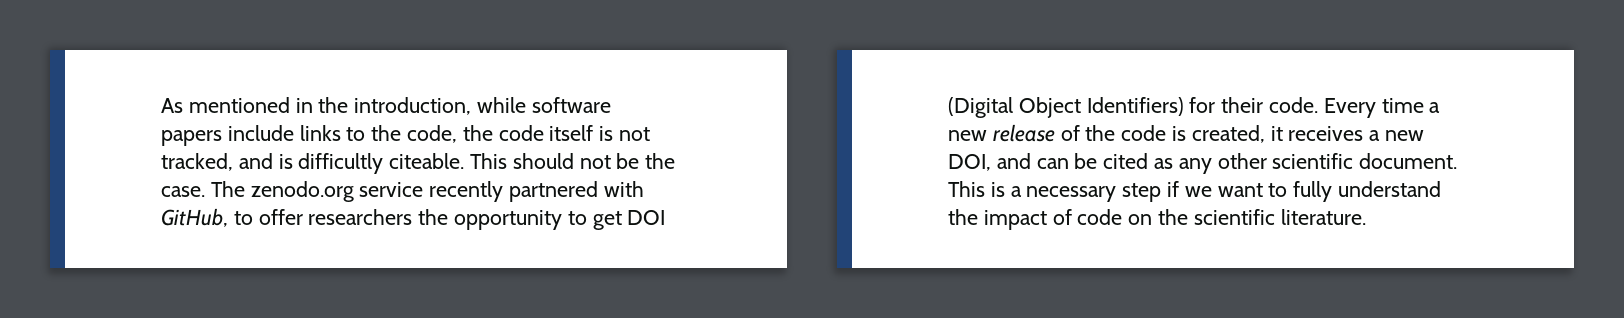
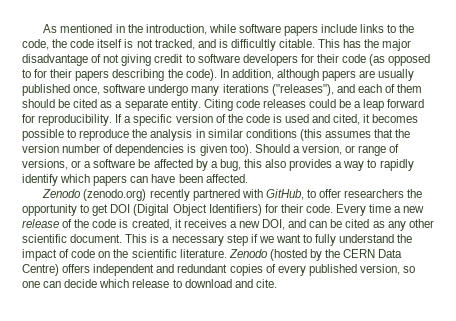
[389,153,676,169] [161,181,424,202] citeable. This should not be the case. The zenodo.org service -> [279,39,412,51] [22,54,431,66] [22,69,415,81] [22,84,423,96] [22,99,425,111] [22,114,419,126] [22,129,411,141] [22,144,400,156] [22,159,414,171] [22,174,248,186] [42,189,147,201] citable. This has the major disadvantage of not giving credit to software developers for their code (as opposed to for their papers describing the code). In addition, although papers are usually published once, software undergo many iterations ("releases"), and each of them should be cited as a separate entity. Citing code releases could be a leap forward for reproducibility. If a specific version of the code is used and cited, it becomes possible to reproduce the analysis in similar conditions (this assumes that the version number of dependencies is given too). Should a version, or range of versions, or a software be affected by a bug, this also provides a way to rapidly identify which papers can have been affected. // Zenodo (zenodo.org)
(1366, 217) none -> [228,249,403,261] [22,264,416,276] [22,279,277,288] Zenodo (hosted by the CERN Data Centre) offers independent and redundant copies of every published version, so one can decide which release to download and cite.

